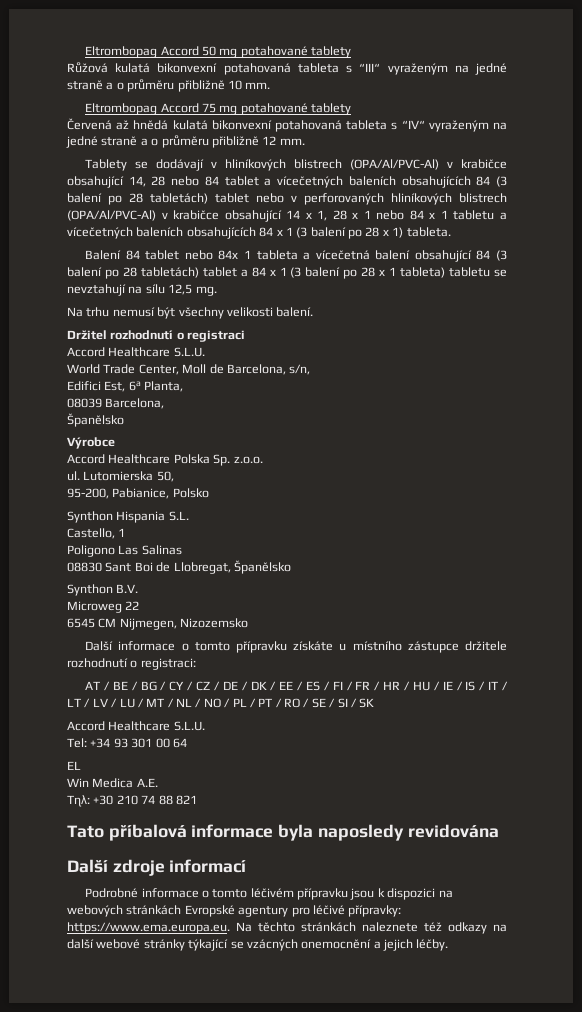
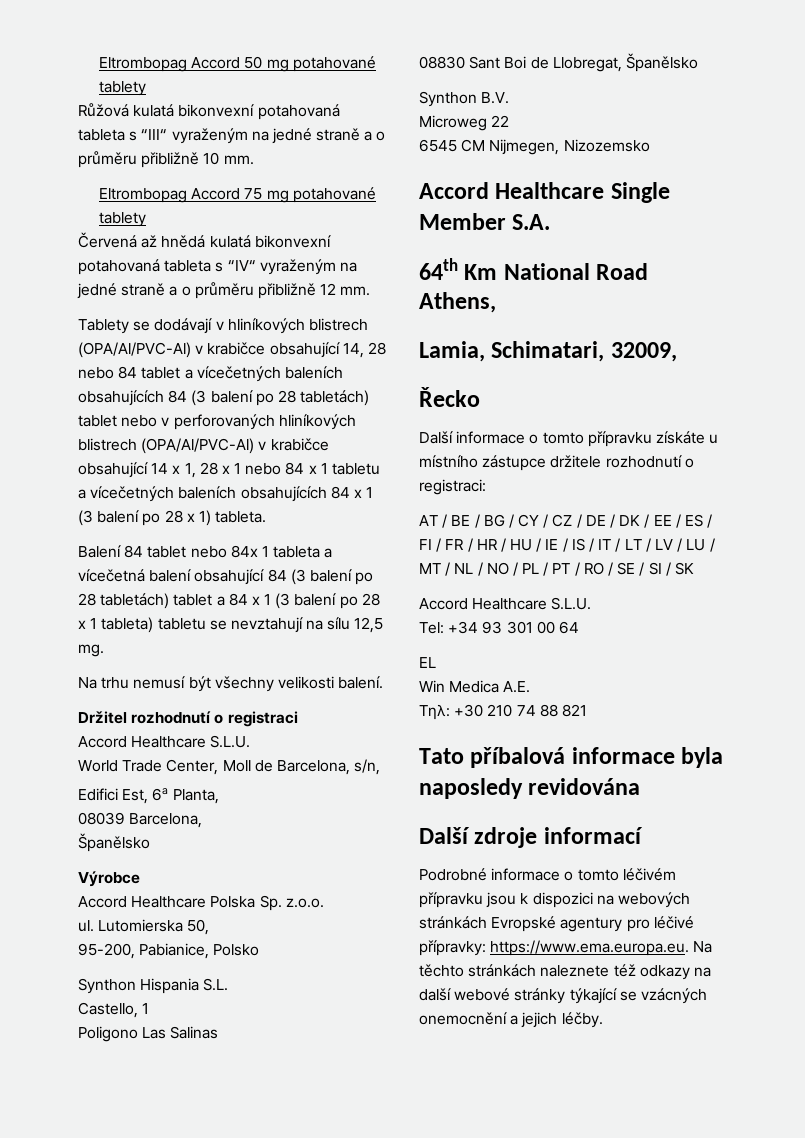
(249, 623) none -> [419,182,670,203] [419,213,551,230] [419,258,649,280] [419,292,496,313] [419,341,677,362] [419,387,480,407] // Accord Healthcare Single Member S.A. // 64th Km National Road Athens, // Lamia, Schimatari, 32009, // Řecko

